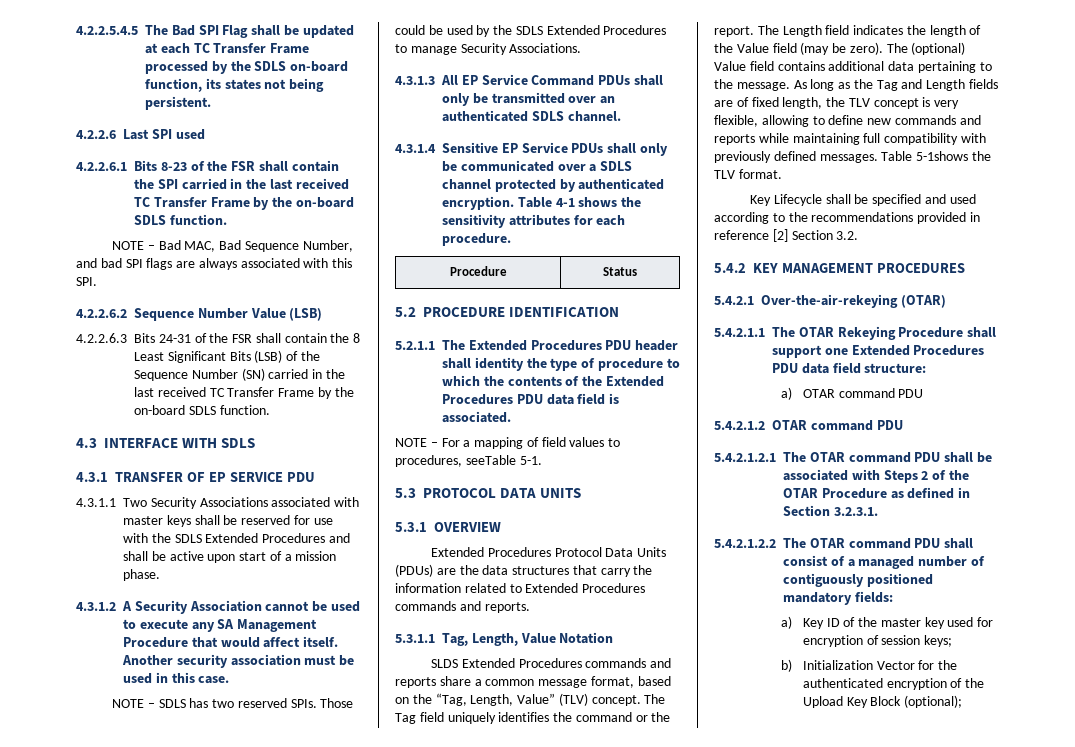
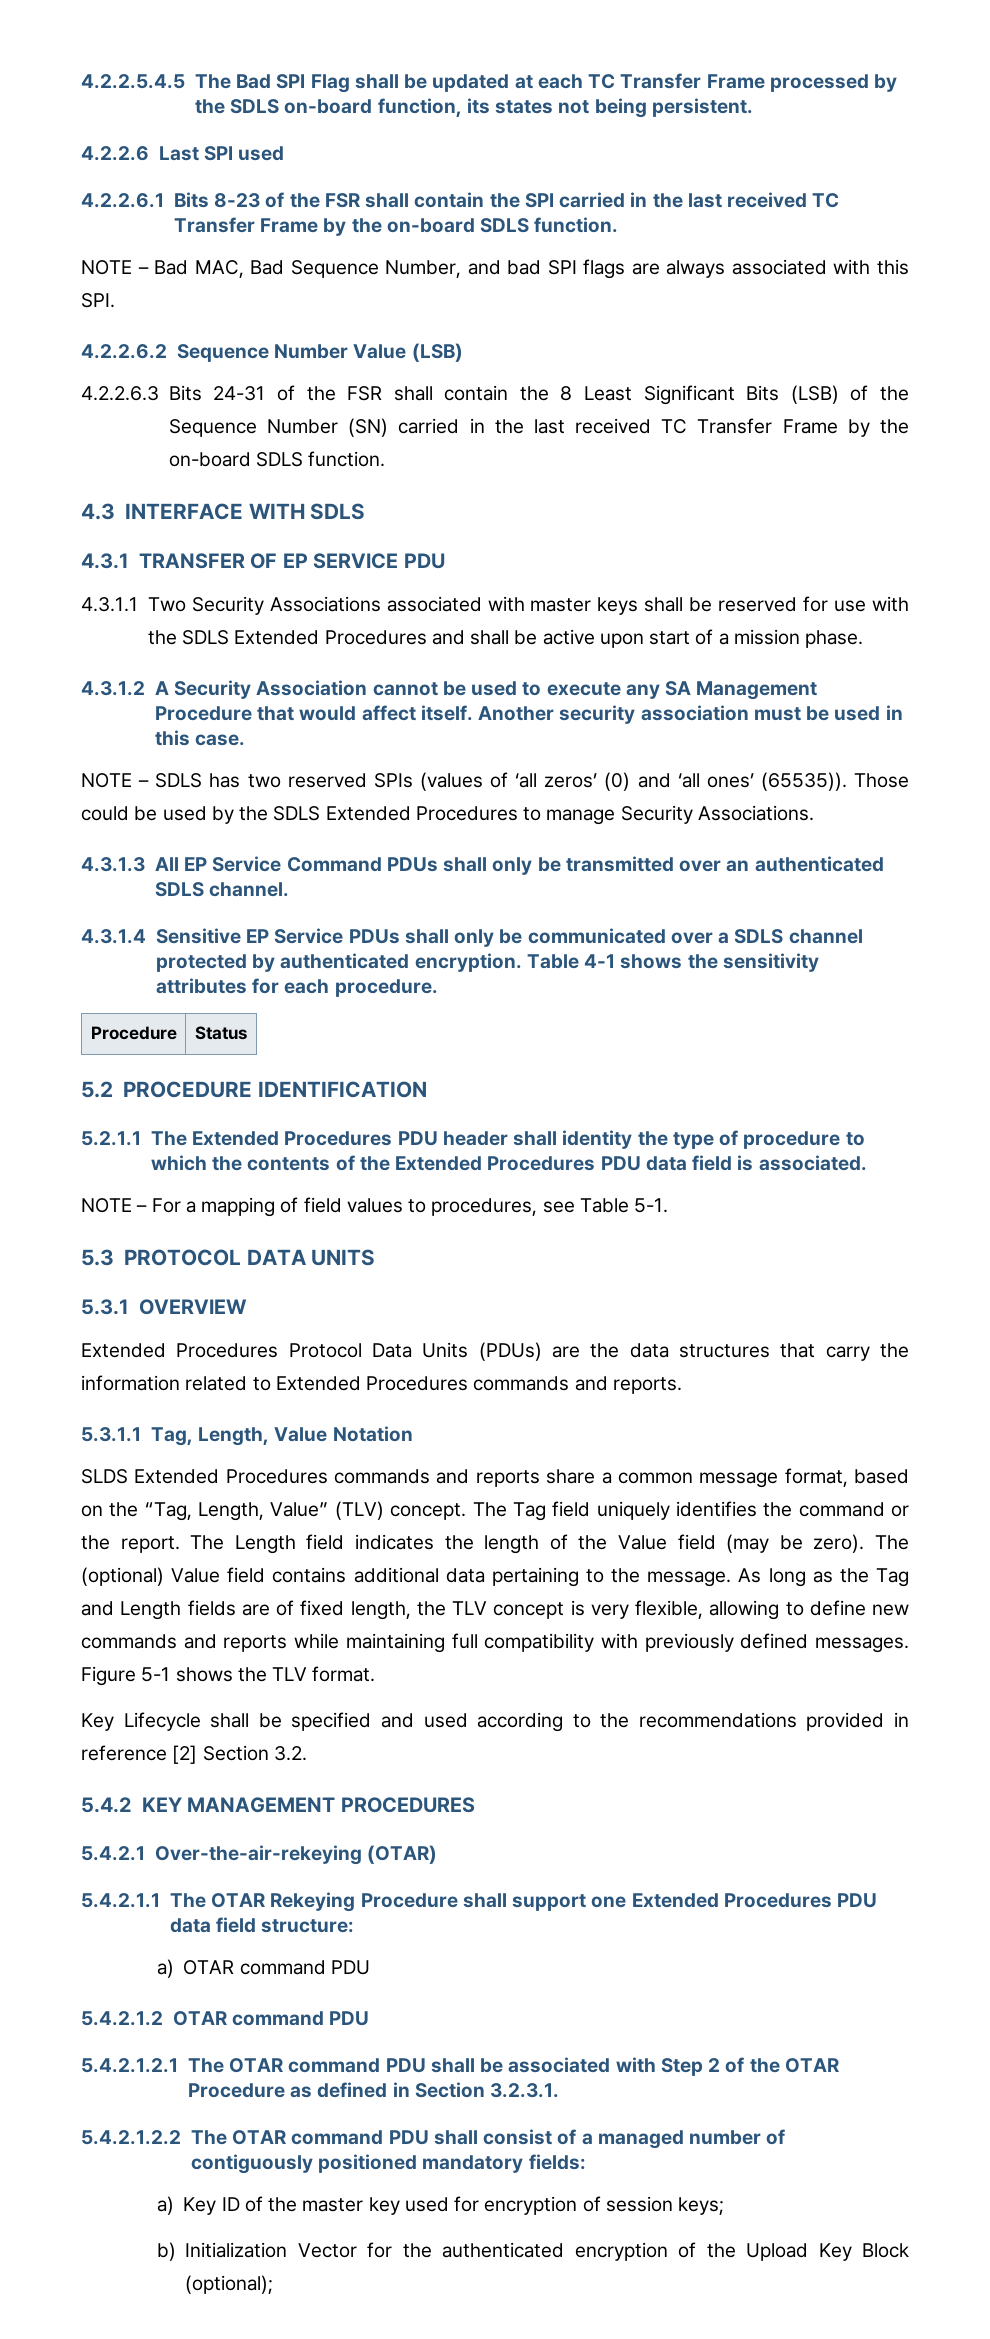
[290,699,317,708] SPIs. -> [373,772,847,791] SPIs (values of ‘all zeros’ (0) and ‘all ones’ (65535)).
[465,455,516,465] seeTable -> [542,1198,629,1213] see Table
[881,151,969,161] Table 5-1shows -> [81,1666,233,1686] Figure 5-1 shows
[883,470,918,483] Steps -> [660,2058,703,2076] Step

